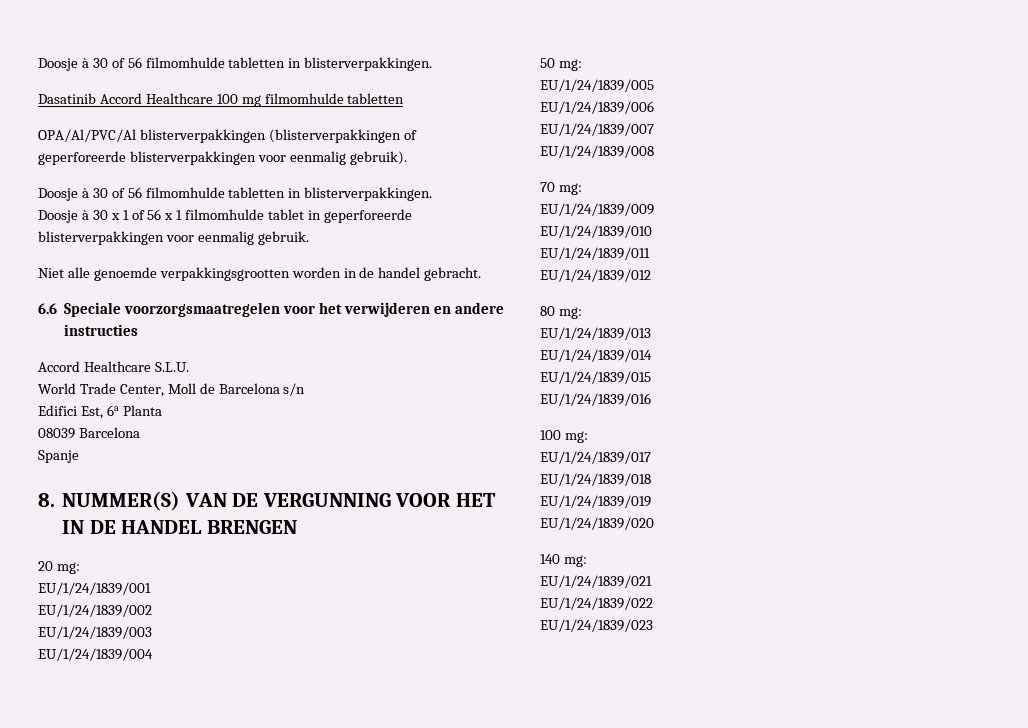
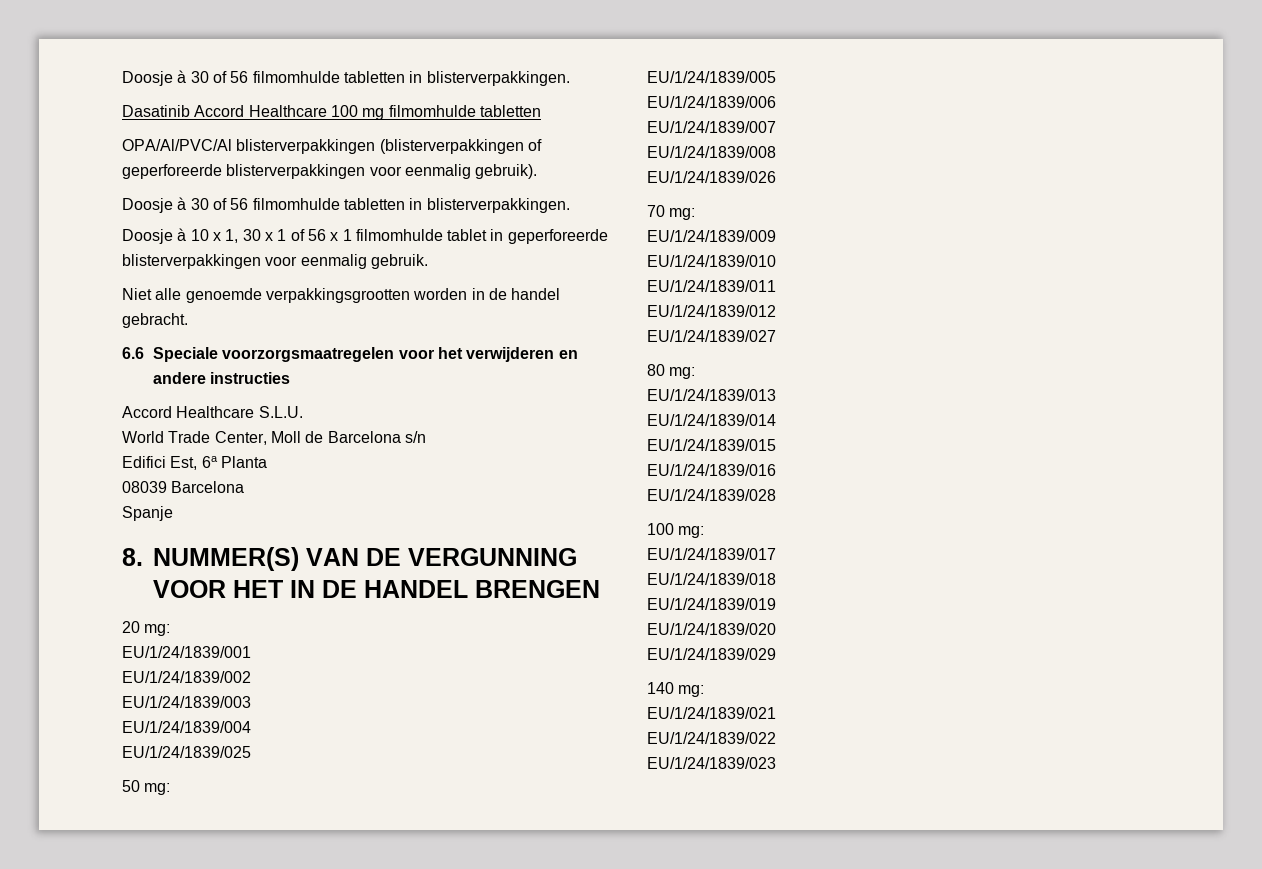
(89, 215) none -> [190,229,239,243] 10 x 1,
(153, 654) none -> [122,746,251,758] // EU/1/24/1839/025
(654, 151) none -> [647,171,776,183] // EU/1/24/1839/026
(651, 275) none -> [647,330,776,342] // EU/1/24/1839/027
(651, 399) none -> [647,489,776,501] // EU/1/24/1839/028
(654, 523) none -> [647,648,776,660] // EU/1/24/1839/029

